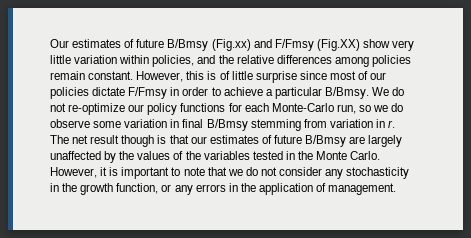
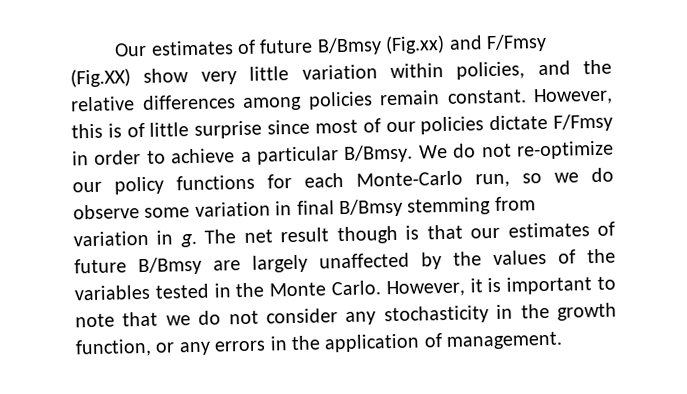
[388,120,396,128] r. -> [179,233,197,248] g.

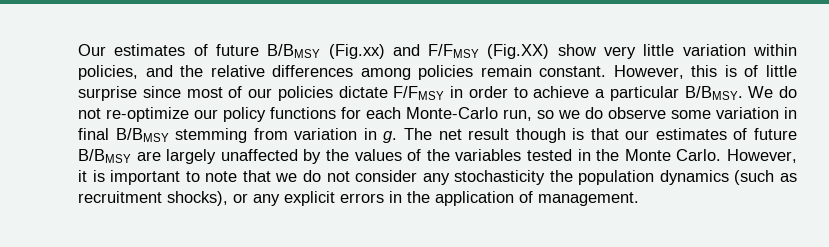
[316,37,382,56] B/Bmsy -> [267,44,321,58] B/BMSY
[485,33,547,53] F/Fmsy -> [428,44,480,58] F/FMSY
[553,113,613,132] F/Fmsy -> [393,86,445,100] F/FMSY
[343,144,414,163] B/Bmsy. -> [684,86,743,100] B/BMSY.
[339,198,403,218] B/Bmsy -> [115,128,169,142] B/BMSY
[138,256,202,276] B/Bmsy -> [78,149,131,163] B/BMSY
[496,302,617,321] [75,338,152,358] in the growth function, -> [549,170,797,185] [78,191,228,206] the population dynamics (such as recruitment shocks),
(211, 348) none -> [284,191,335,206] explicit

